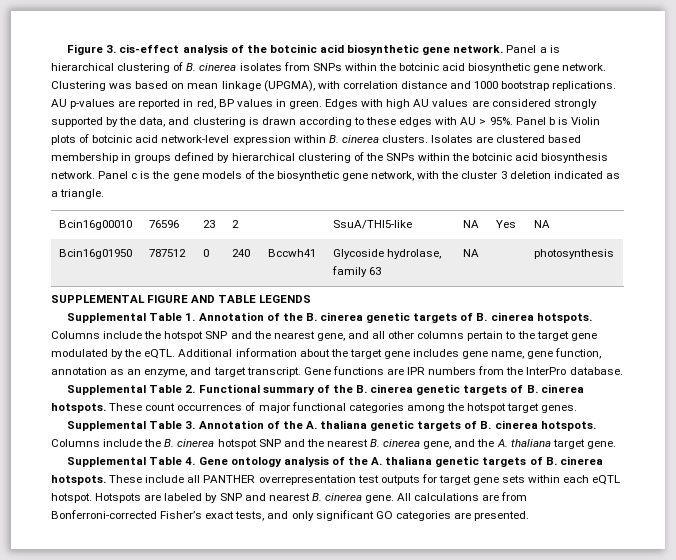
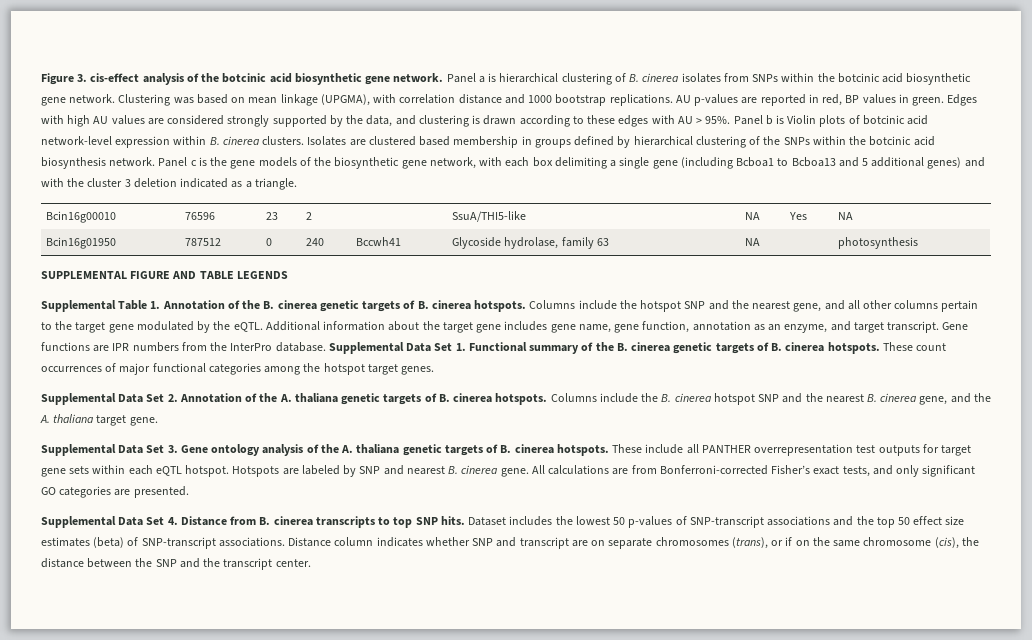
(440, 175) none -> [505,157,985,169] [41,178,64,187] each box delimiting a single gene (including Bcboa1 to Bcboa13 and 5 additional genes) and with
[67,385,196,395] // Supplemental Table 2. -> [328,342,466,354] Supplemental Data Set 1.
[149,421,196,429] Table 3. -> [118,394,178,403] Data Set 2.
[149,457,196,465] Table 4. -> [118,445,178,454] Data Set 3.
(530, 516) none -> [41,516,965,528] [41,537,979,549] [41,558,311,570] // Supplemental Data Set 4. Distance from B. cinerea transcripts to top SNP hits. Dataset includes the lowest 50 p-values of SNP-transcript associations and the top 50 effect size estimates (beta) of SNP-transcript associations. Distance column indicates whether SNP and transcript are on separate chromosomes (trans), or if on the same chromosome (cis), the distance between the SNP and the transcript center.

